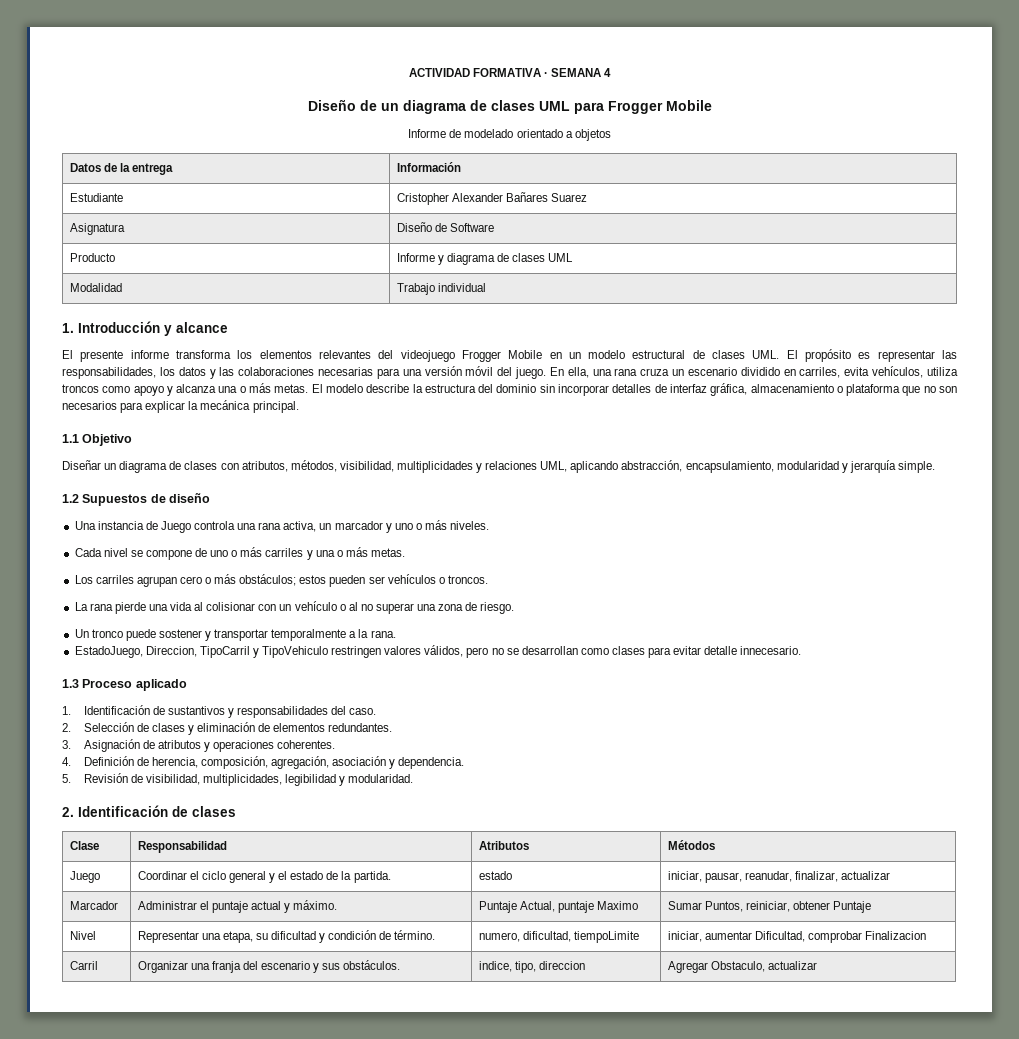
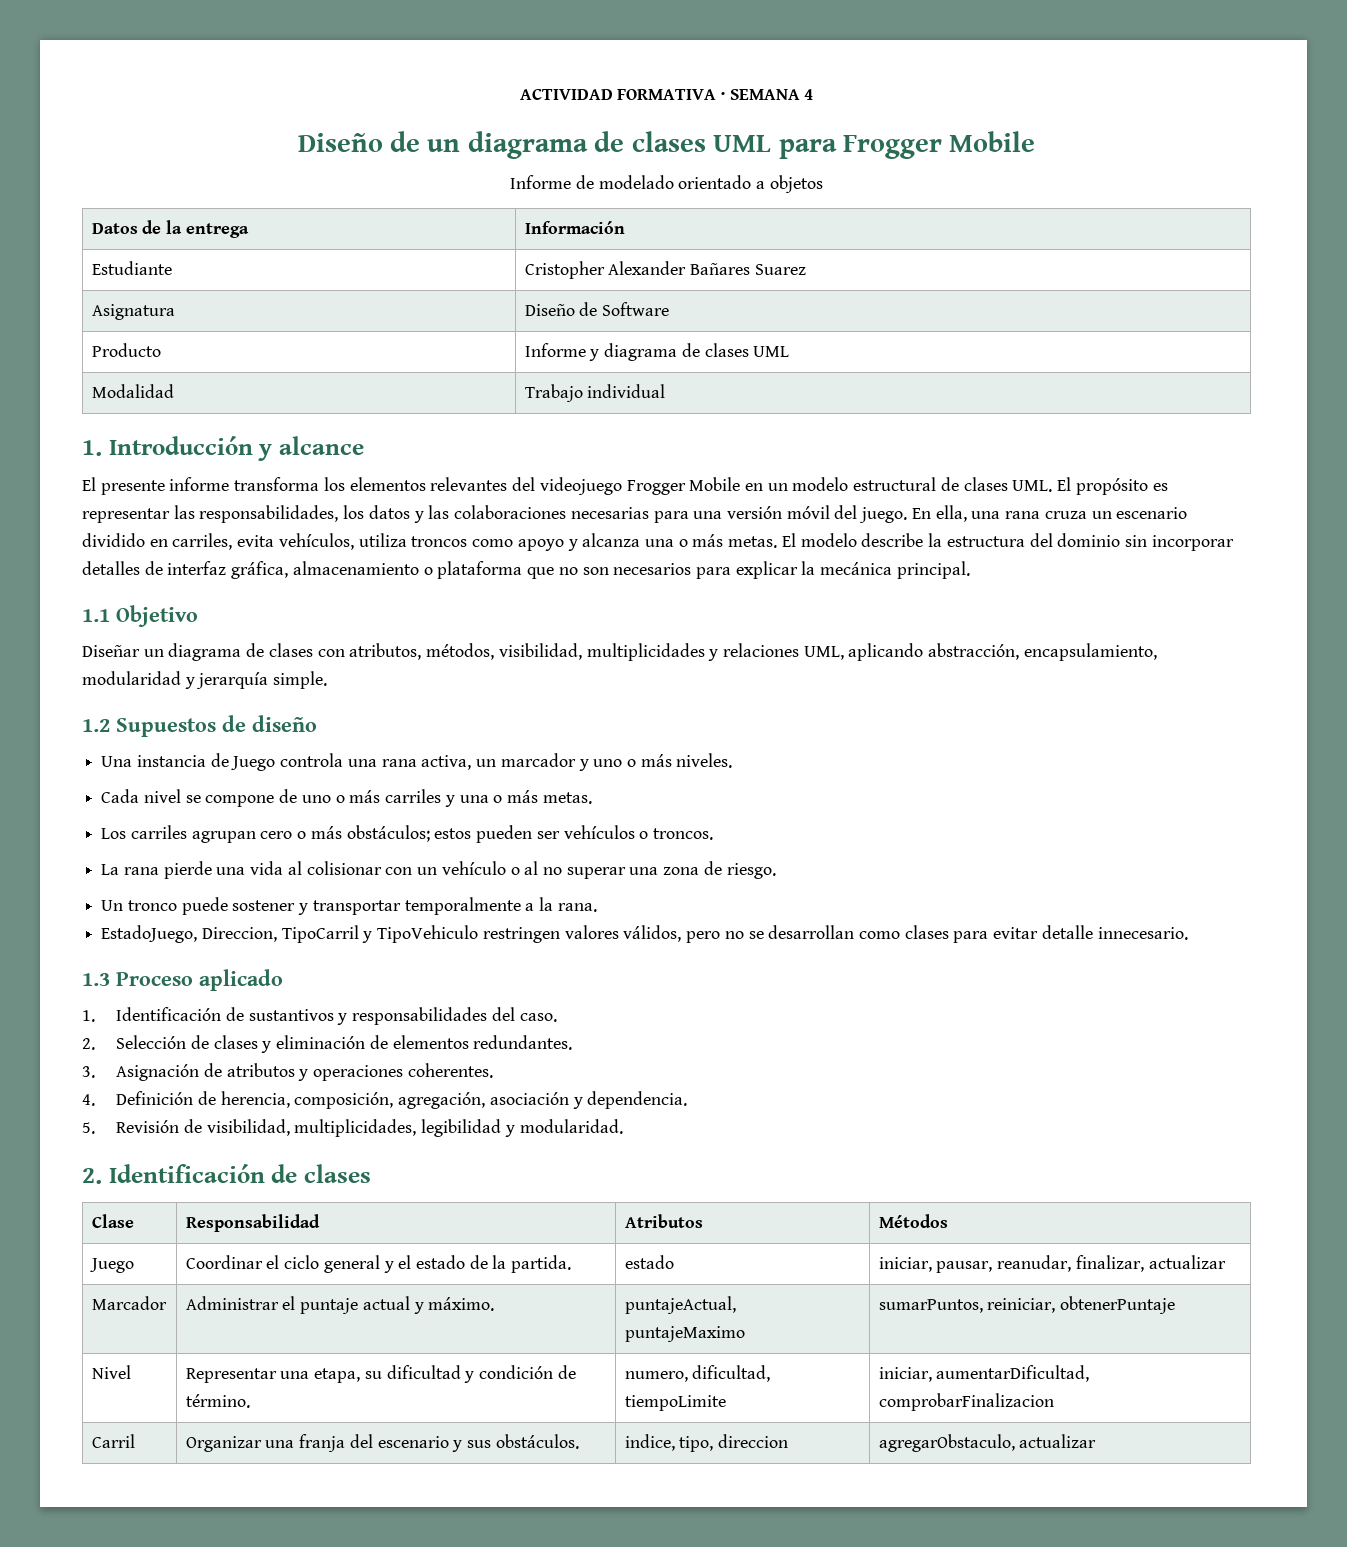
[478,901,638,913] [667,901,871,913] Puntaje Actual, puntaje Maximo | Sumar Puntos, reiniciar, obtener Puntaje -> [624,1296,736,1314] [624,1326,745,1342] [878,1296,1176,1314] puntajeActual, puntajeMaximo | sumarPuntos, reiniciar, obtenerPuntaje
[704,931,926,943] aumentar Dificultad, comprobar Finalizacion -> [936,1365,1090,1382] [878,1393,1054,1411] aumentarDificultad, comprobarFinalizacion
[667,961,765,973] Agregar Obstaculo, -> [878,1434,1015,1452] agregarObstaculo,

